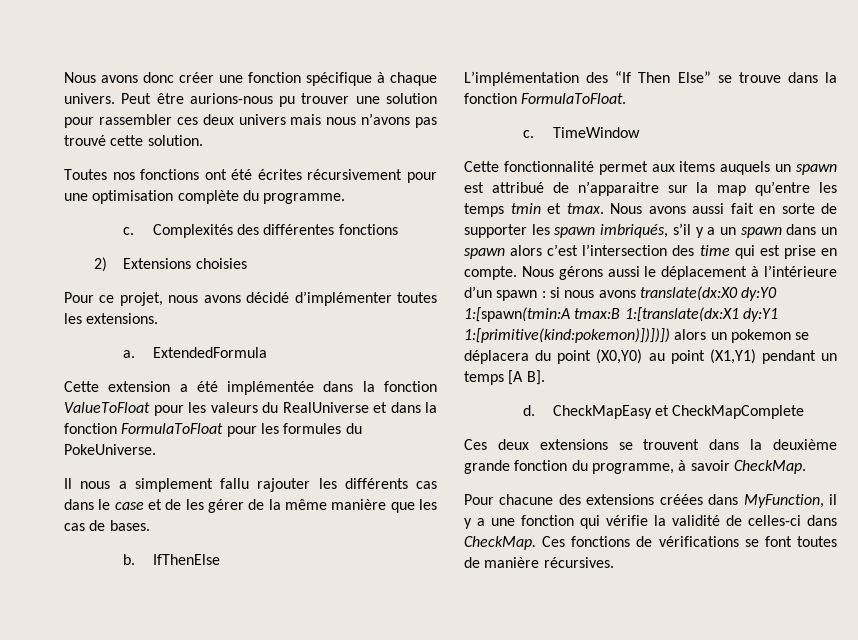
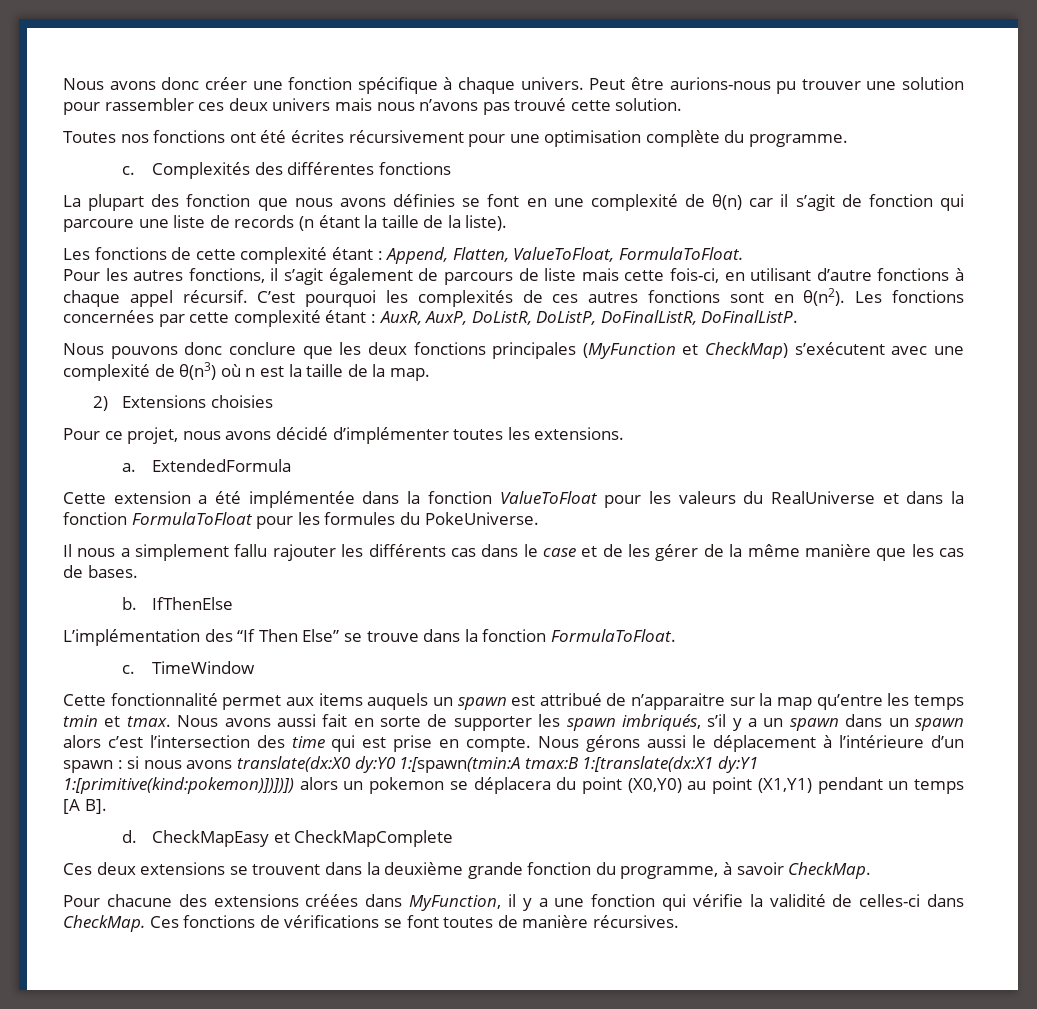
(398, 229) none -> [63,194,964,211] [63,215,508,232] [63,247,743,264] [63,268,964,285] [63,288,964,307] [63,310,799,327] [63,342,964,359] [63,362,430,381] // La plupart des fonction que nous avons définies se font en une complexité de θ(n) car il s’agit de fonction qui parcoure une liste de records (n étant la taille de la liste). // Les fonctions de cette complexité étant : Append, Flatten, ValueToFloat, FormulaToFloat. // Pour les autres fonctions, il s’agit également de parcours de liste mais cette fois-ci, en utilisant d’autre fonctions à chaque appel récursif. C’est pourquoi les complexités de ces autres fonctions sont en θ(n2). Les fonctions concernées par cette complexité étant : AuxR, AuxP, DoListR, DoListP, DoFinalListR, DoFinalListP. // Nous pouvons donc conclure que les deux fonctions principales (MyFunction et CheckMap) s’exécutent avec une complexité de θ(n3) où n est la taille de la map.

